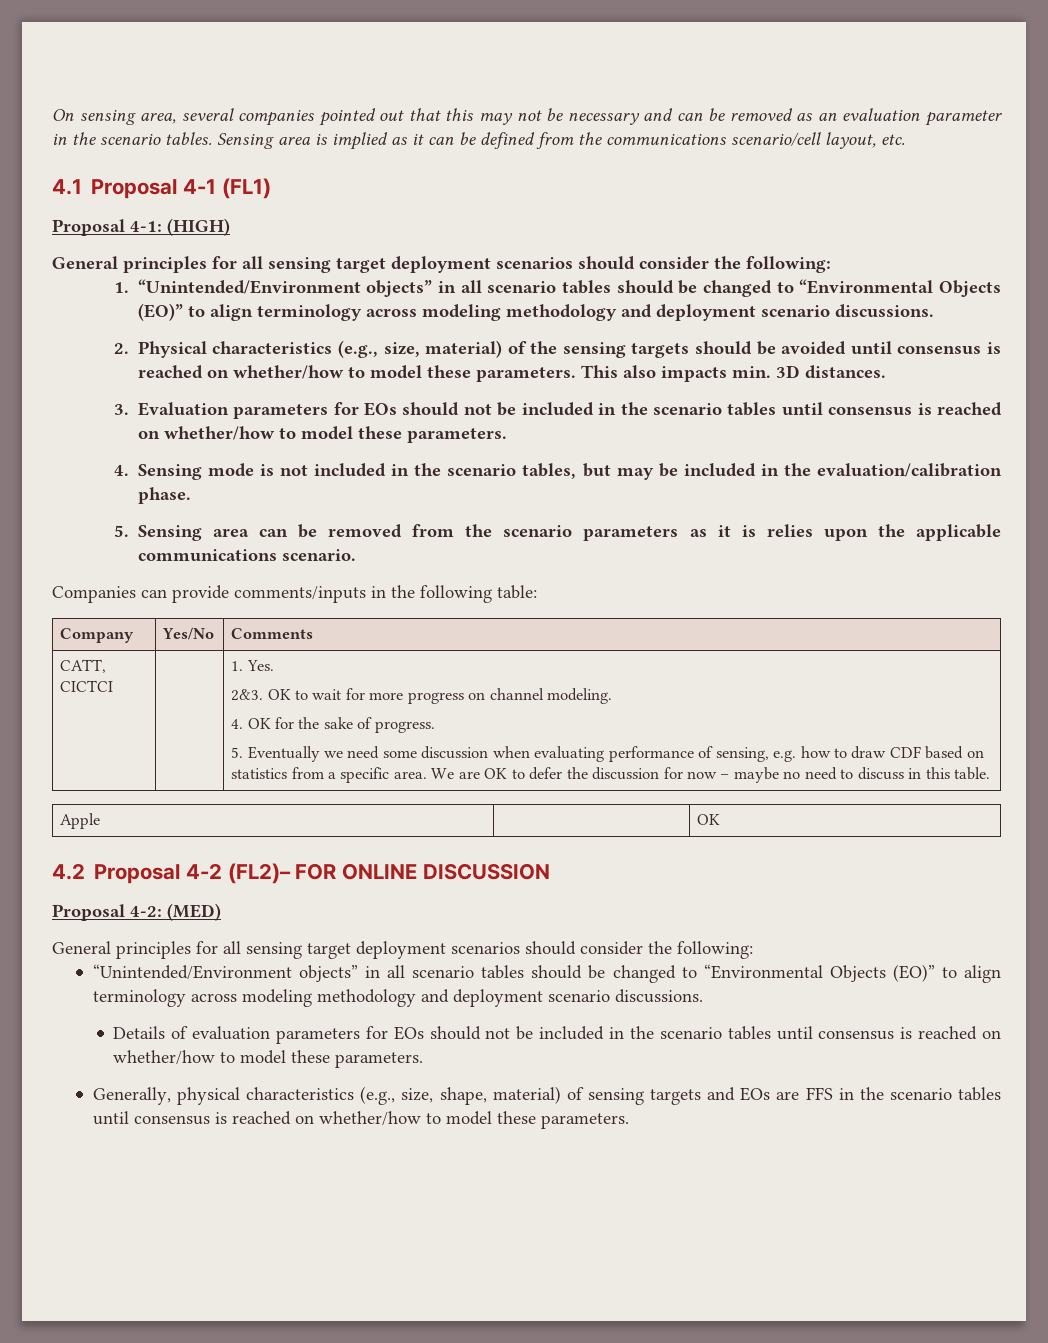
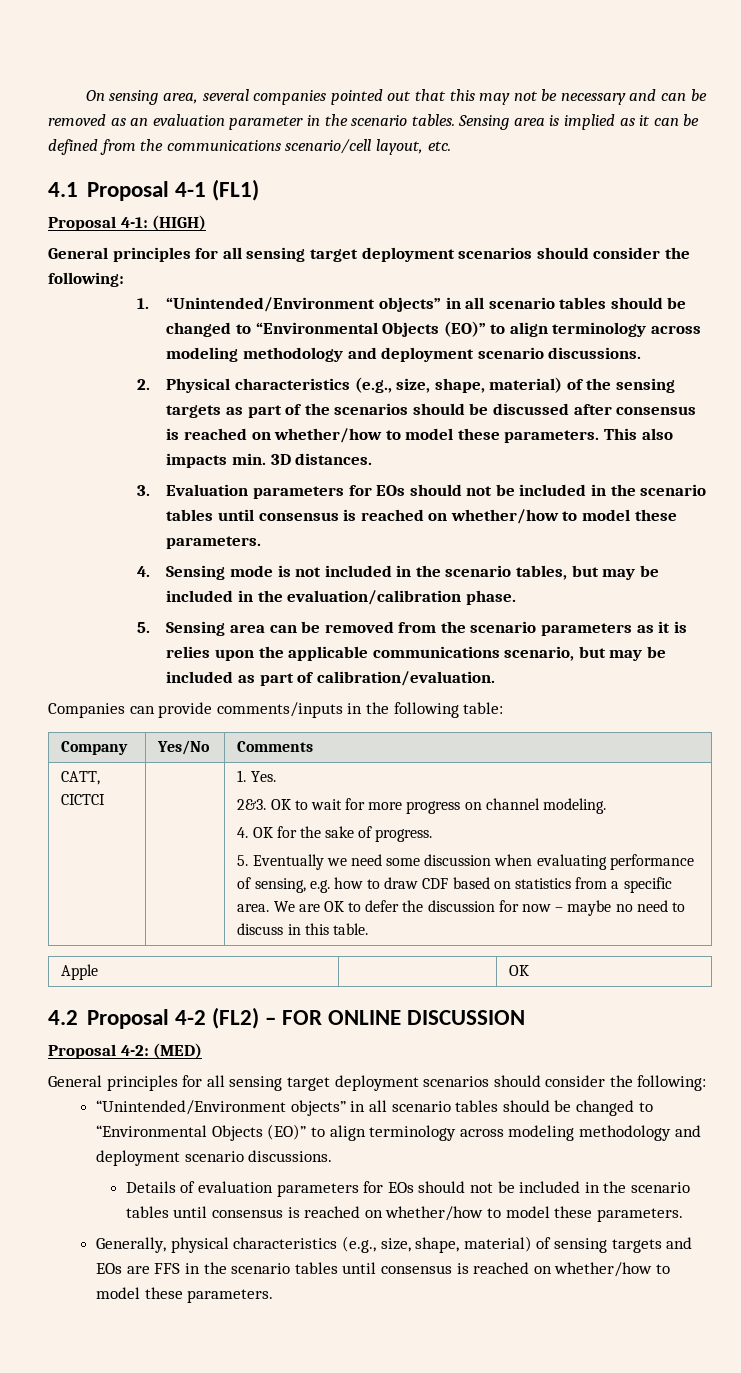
(420, 349) none -> [434,378,485,393] shape,
[695,341,892,355] should be avoided until -> [225,403,612,418] as part of the scenarios should be discussed after
[281,549,356,561] scenario. -> [504,646,667,661] [166,671,495,686] scenario, but may be included as part of calibration/evaluation.
[227,863,291,884] (FL2)– -> [211,1007,276,1029] (FL2) –

